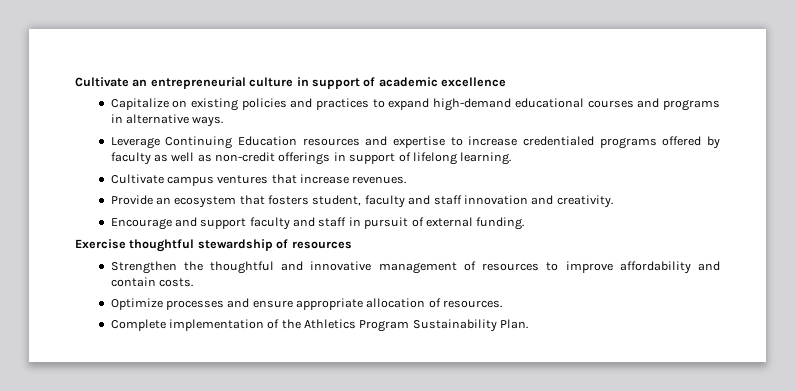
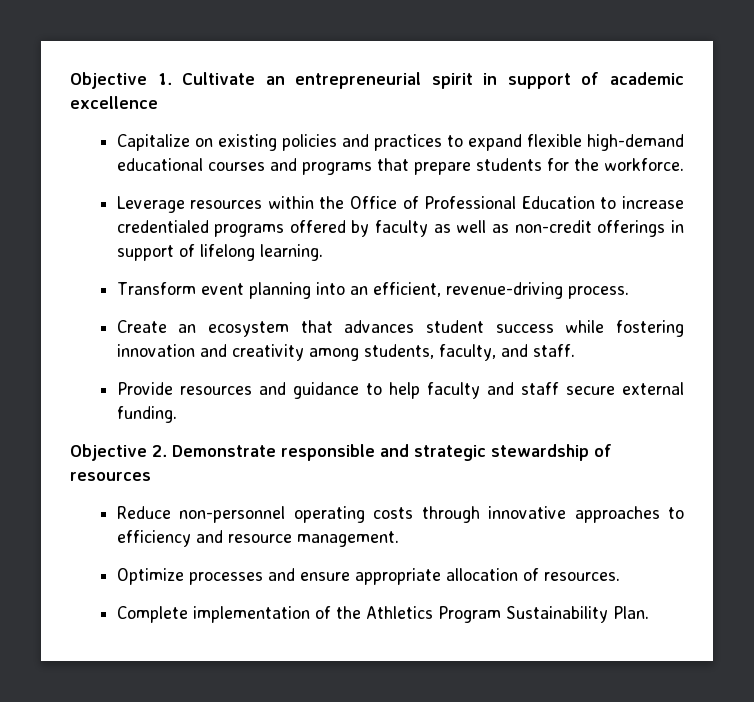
(75, 82) none -> [70,72,172,89] Objective 1.
[249,77,294,87] culture -> [431,73,473,89] spirit
(430, 104) none -> [526,134,582,147] flexible
[110,114,224,127] [110,136,445,149] in alternative ways. // Leverage Continuing Education resources and expertise -> [376,158,684,175] [116,196,595,213] that prepare students for the workforce. // Leverage resources within the Office of Professional Education
[110,174,407,186] [110,195,613,208] [110,217,525,230] [75,239,352,252] [110,261,721,274] [110,277,193,287] Cultivate campus ventures that increase revenues. // Provide an ecosystem that fosters student, faculty and staff innovation and creativity. // Encourage and support faculty and staff in pursuit of external funding. // Exercise thoughtful stewardship of resources // Strengthen the thoughtful and innovative management of resources to improve affordability and contain costs. -> [116,282,629,299] [116,320,684,337] [116,344,575,361] [116,382,684,399] [116,406,177,423] [70,444,612,461] [70,472,151,481] [116,506,684,523] [116,530,399,547] Transform event planning into an efficient, revenue-driving process. // Create an ecosystem that advances student success while fostering innovation and creativity among students, faculty, and staff. // Provide resources and guidance to help faculty and staff secure external funding. // Objective 2. Demonstrate responsible and strategic stewardship of resources // Reduce non-personnel operating costs through innovative approaches to efficiency and resource management.

